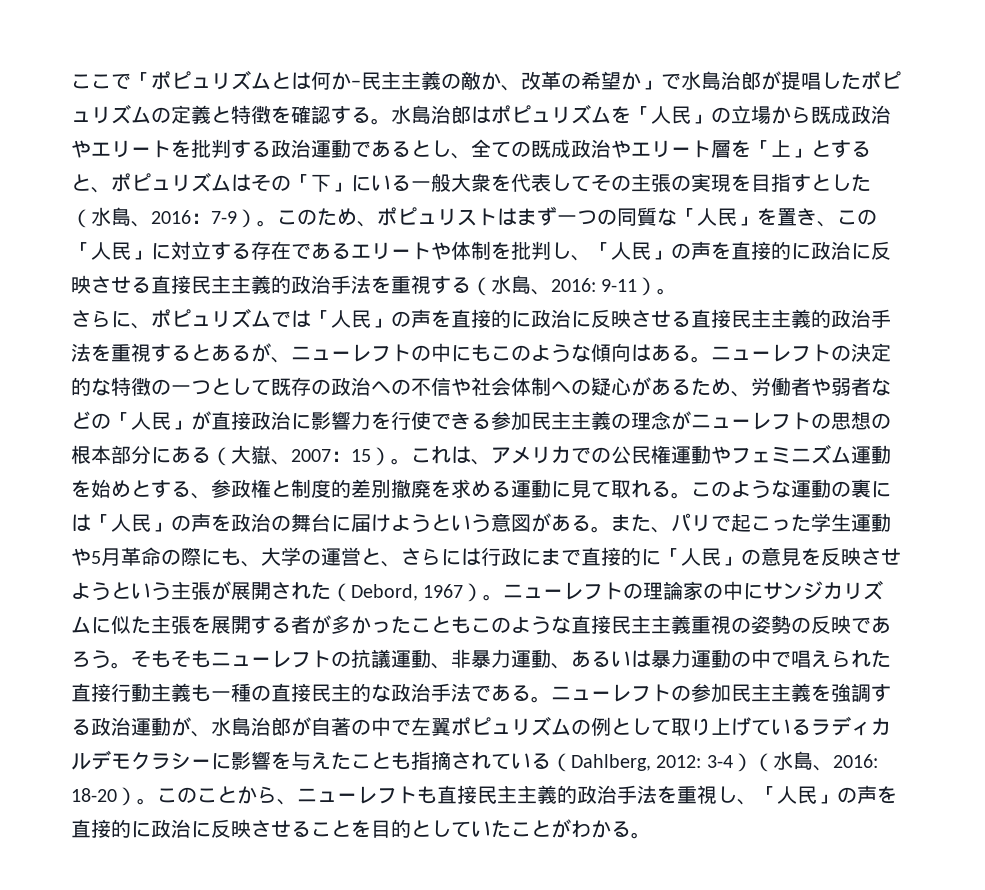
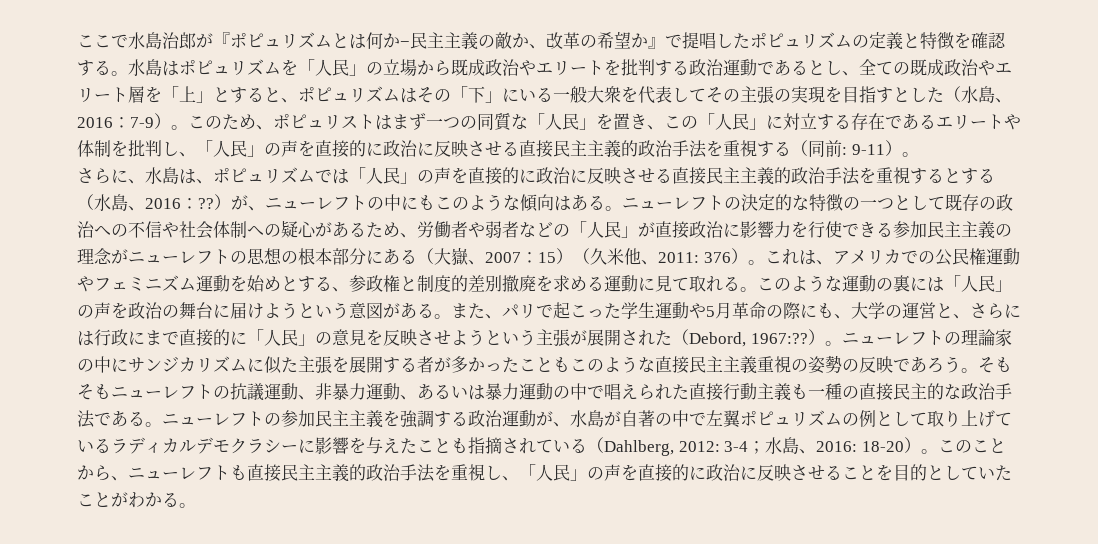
[131,72,151,88] 「 -> [128,32,230,49] 水島治郎が『
[641,71,781,90] 」で水島治郎が -> [648,34,682,49] 』で
[431,105,471,124] 治郎 -> (162, 67) none
[491,275,596,295] 水島、2016: -> [808,140,847,157] 同前:
(151, 326) none -> [145,167,213,184] 水島は、
[211,344,251,362] ある -> [961,168,995,184] [77,194,231,211] する（水島、2016：??）
(391, 456) none -> [573,248,748,265] （久米他、2011: 376）
[423,584,464,598] 1967 -> [750,333,808,344] 1967:??
[251,717,291,736] 治郎 -> (604, 418) none
[732,753,773,772] ）（ -> [748,441,766,454] ；

